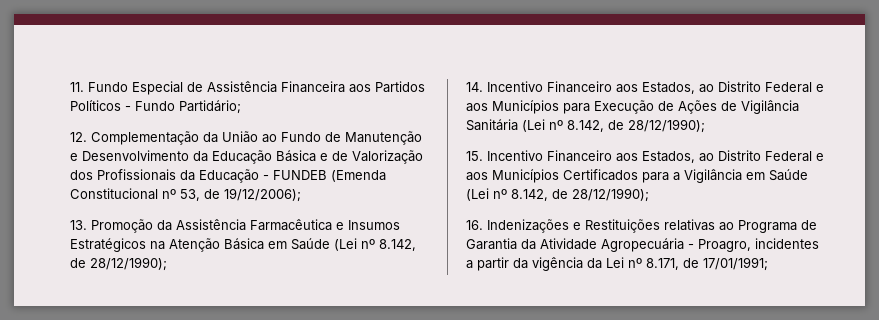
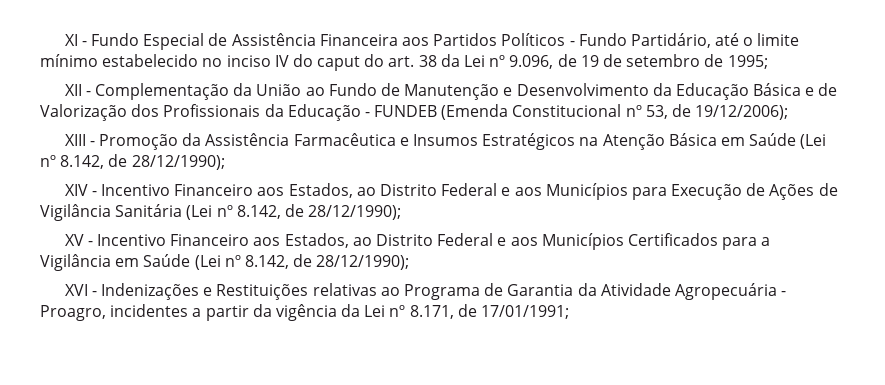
[70,82,84,92] 11. -> [64,34,87,46] XI -
[179,100,241,114] [70,132,87,142] Partidário; // 12. -> [630,33,800,48] [40,54,768,71] [64,84,91,96] Partidário, até o limite mínimo estabelecido no inciso IV do caput do art. 38 da Lei nº 9.096, de 19 de setembro de 1995; // XII -
[70,220,87,230] 13. -> [64,134,95,146] XIII -
[466,82,483,92] 14. -> [64,184,97,196] XIV -
[466,151,483,161] 15. -> [64,234,93,246] XV -
[466,220,483,230] 16. -> [64,284,97,296] XVI -

